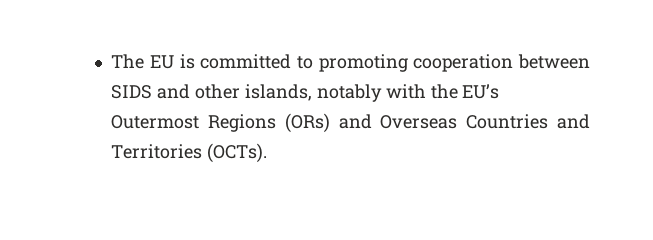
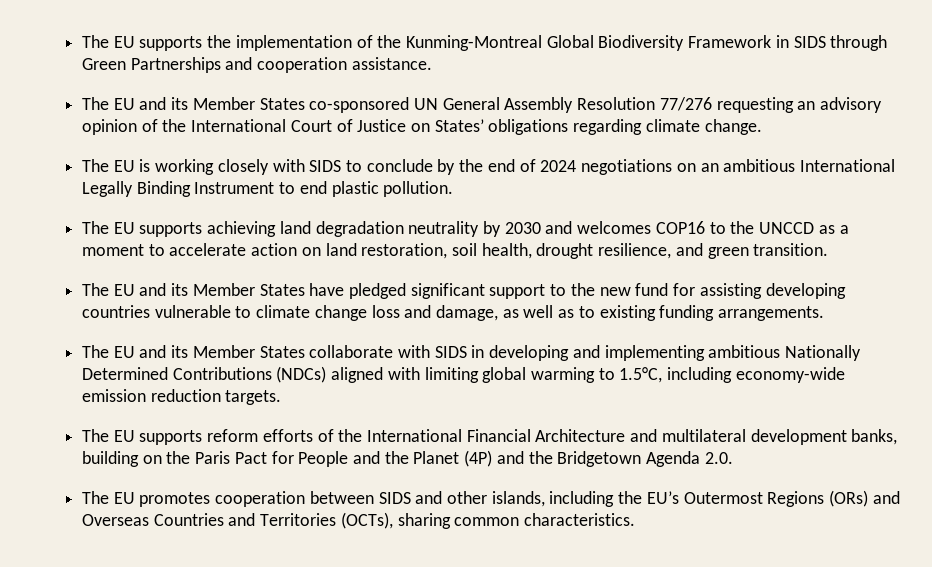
[111,54,408,72] The EU is committed to promoting -> [81,35,888,51] [81,57,432,73] [81,97,883,113] [81,119,762,135] [81,159,896,175] [81,181,454,197] [81,221,849,237] [81,243,829,259] [81,283,846,299] [81,305,825,321] [81,345,862,361] [81,366,845,383] [81,389,282,405] [81,429,898,445] [81,450,733,467] [81,491,211,507] The EU supports the implementation of the Kunming-Montreal Global Biodiversity Framework in SIDS through Green Partnerships and cooperation assistance. // The EU and its Member States co-sponsored UN General Assembly Resolution 77/276 requesting an advisory opinion of the International Court of Justice on States’ obligations regarding climate change. // The EU is working closely with SIDS to conclude by the end of 2024 negotiations on an ambitious International Legally Binding Instrument to end plastic pollution. // The EU supports achieving land degradation neutrality by 2030 and welcomes COP16 to the UNCCD as a moment to accelerate action on land restoration, soil health, drought resilience, and green transition. // The EU and its Member States have pledged significant support to the new fund for assisting developing countries vulnerable to climate change loss and damage, as well as to existing funding arrangements. // The EU and its Member States collaborate with SIDS in developing and implementing ambitious Nationally Determined Contributions (NDCs) aligned with limiting global warming to 1.5°C, including economy-wide emission reduction targets. // The EU supports reform efforts of the International Financial Architecture and multilateral development banks, building on the Paris Pact for People and the Planet (4P) and the Bridgetown Agenda 2.0. // The EU promotes
[316,84,426,102] notably with -> [549,491,615,507] including
[207,143,268,163] (OCTs). -> [340,512,636,529] (OCTs), sharing common characteristics.

